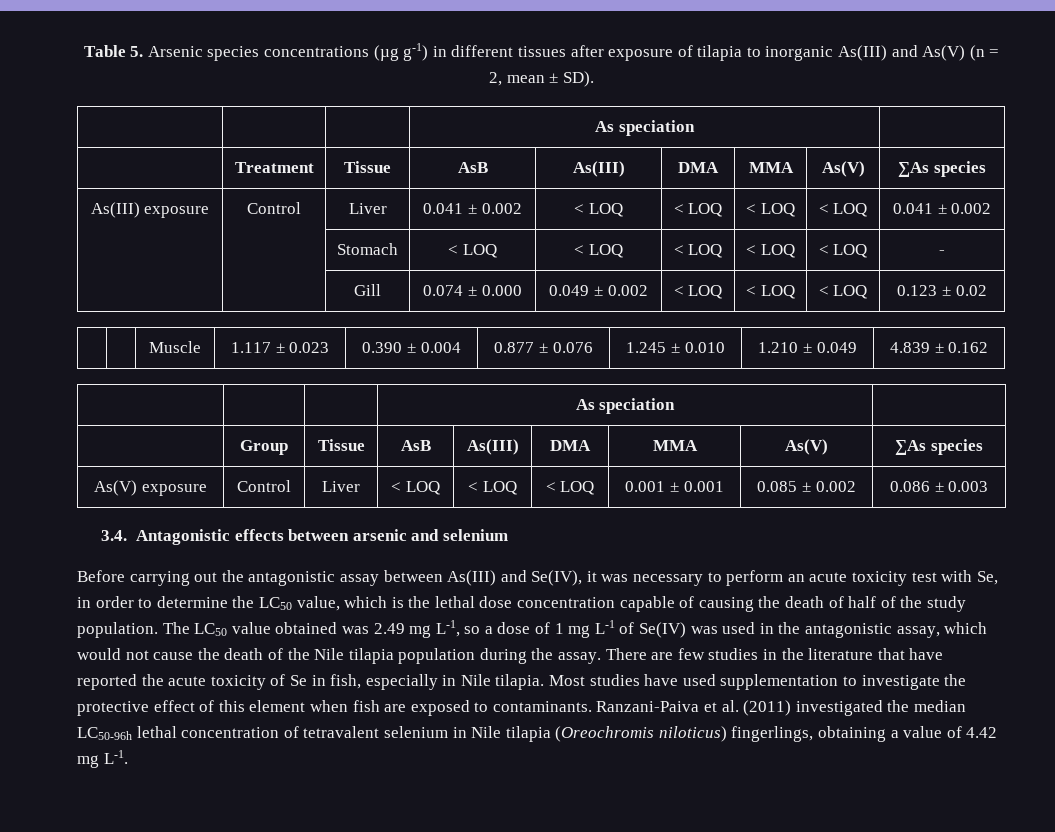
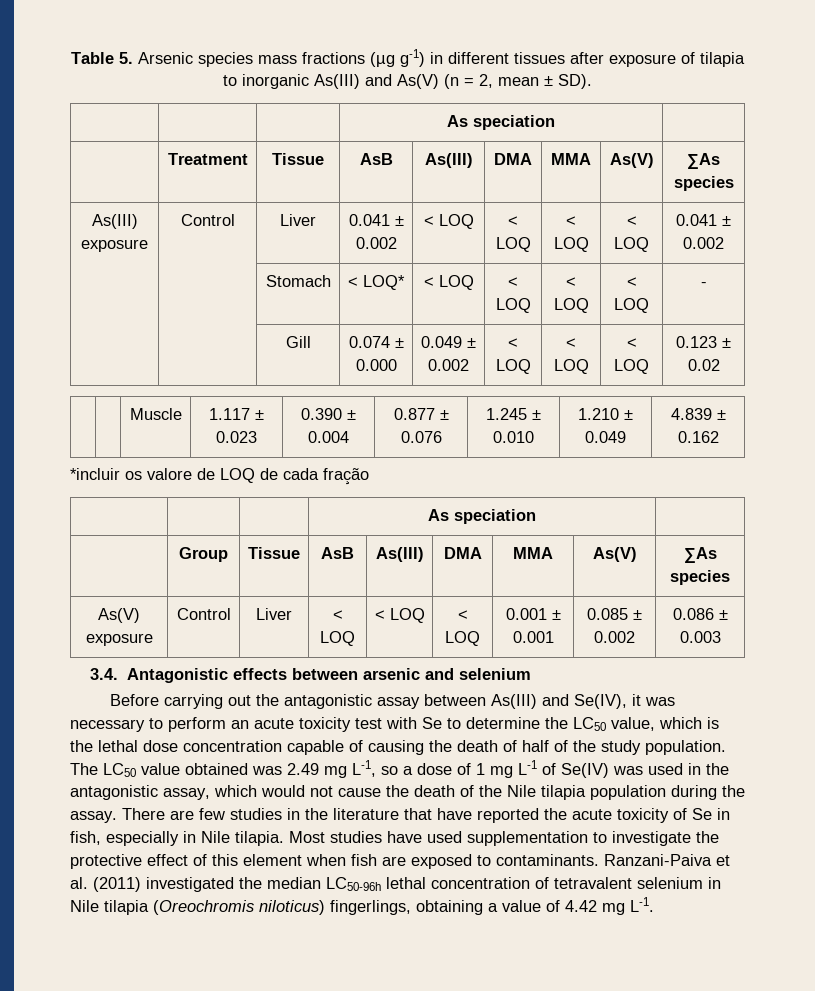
[263,46,369,57] concentrations -> [258,52,365,64] mass fractions
[462,244,497,258] LOQ -> [363,275,405,290] LOQ*
(989, 347) none -> [70,468,369,485] // *incluir os valore de LOQ de cada fração
[976,571,998,585] [77,596,134,608] Se, in order -> [422,717,442,729] Se

